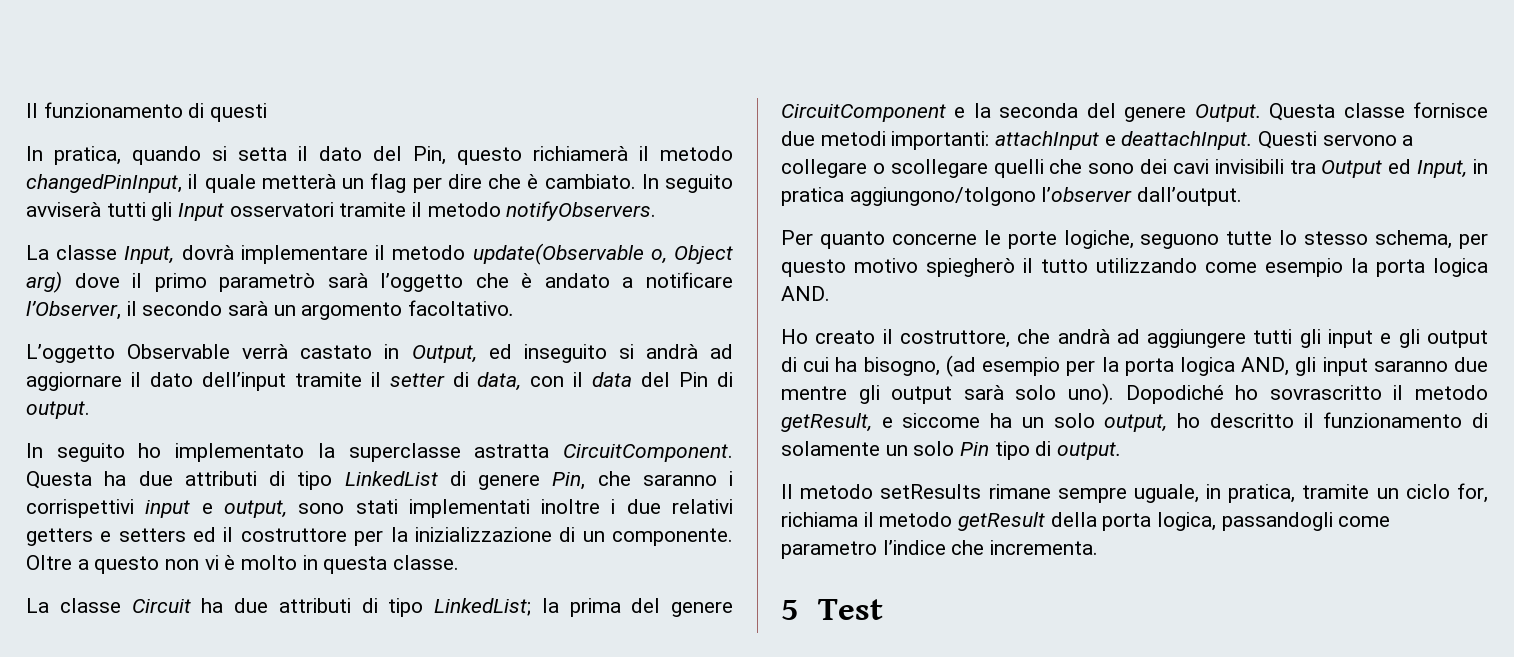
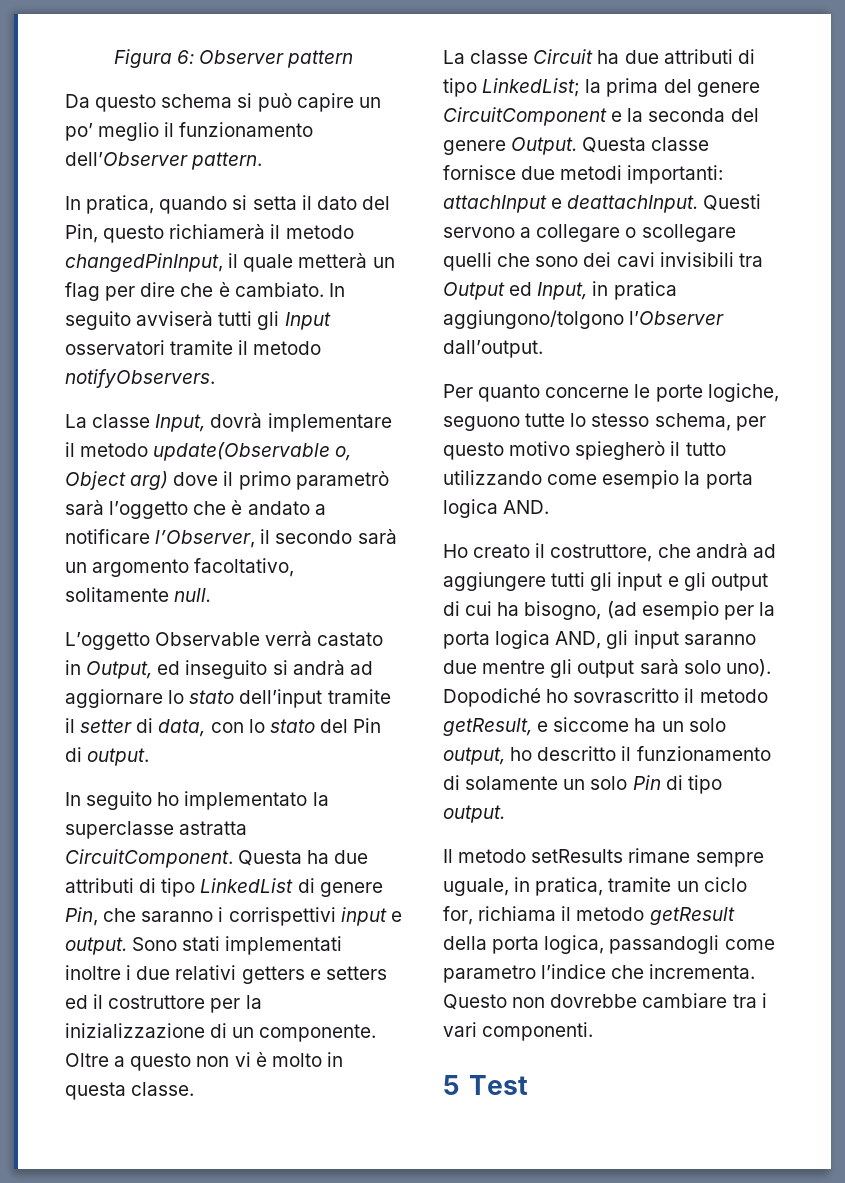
[26,102,268,122] Il funzionamento di questi -> [113,49,354,68] [65,93,381,112] [65,122,314,141] [65,152,263,170] Figura 6: Observer pattern // Da questo schema si può capire un po’ meglio il funzionamento dell’Observer pattern.
[408,300,515,316] facoltativo. -> [194,558,295,577] [65,587,212,602] facoltativo, solitamente null.
[130,372,193,387] il dato -> [168,690,235,704] lo stato
[573,372,633,387] il data -> [248,719,315,733] lo stato
[223,500,345,518] output, sono -> [65,937,178,955] output. Sono
[1041,187,1133,202] l’observer -> [629,311,725,325] l’Observer
[994,441,1052,460] tipo di -> [665,775,722,794] di tipo
(1099, 547) none -> [443,993,767,1010] [443,1022,594,1041] Questo non dovrebbe cambiare tra i vari componenti.

